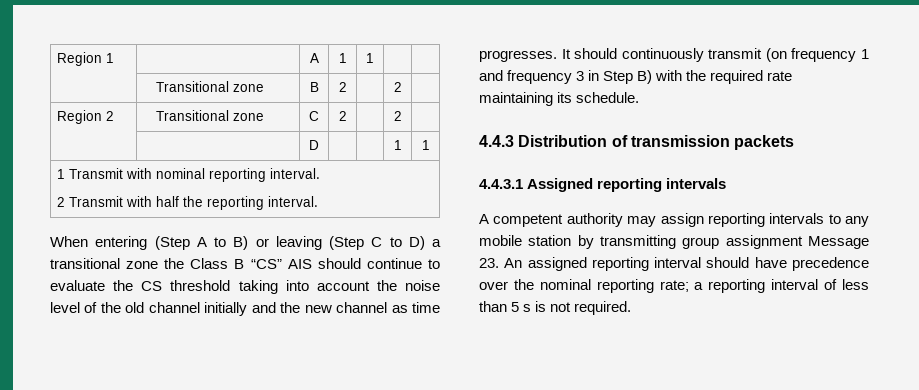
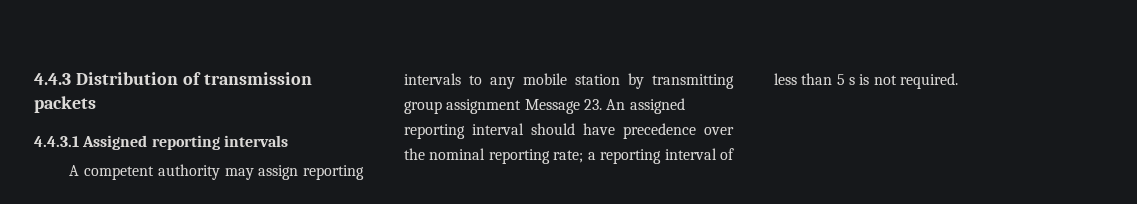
[57,52,115,66] [309,53,319,63] [338,53,347,63] [366,53,374,63] [155,81,264,92] [309,82,319,92] [338,82,347,92] [393,82,402,92] [57,110,115,124] [155,110,264,121] [309,111,319,121] [338,111,347,121] [393,111,402,121] [309,140,319,150] [393,140,402,150] [421,140,430,150] [57,168,321,182] [57,196,319,210] [50,236,441,250] [50,258,440,269] [50,280,440,294] [50,302,440,316] [479,48,869,62] [479,70,793,84] [479,92,640,106] Region 1 | | A | 1 | 1 | | // | Transitional zone | B | 2 | | 2 | // Region 2 | Transitional zone | C | 2 | | 2 | // | | D | | | 1 | 1 // 1 Transmit with nominal reporting interval. // 2 Transmit with half the reporting interval. // When entering (Step A to B) or leaving (Step C to D) a transitional zone the Class B “CS” AIS should continue to evaluate the CS threshold taking into account the noise level of the old channel initially and the new channel as time progresses. It should continuously transmit (on frequency 1 and frequency 3 in Step B) with the required rate maintaining its schedule. // -> (34, 79) none

